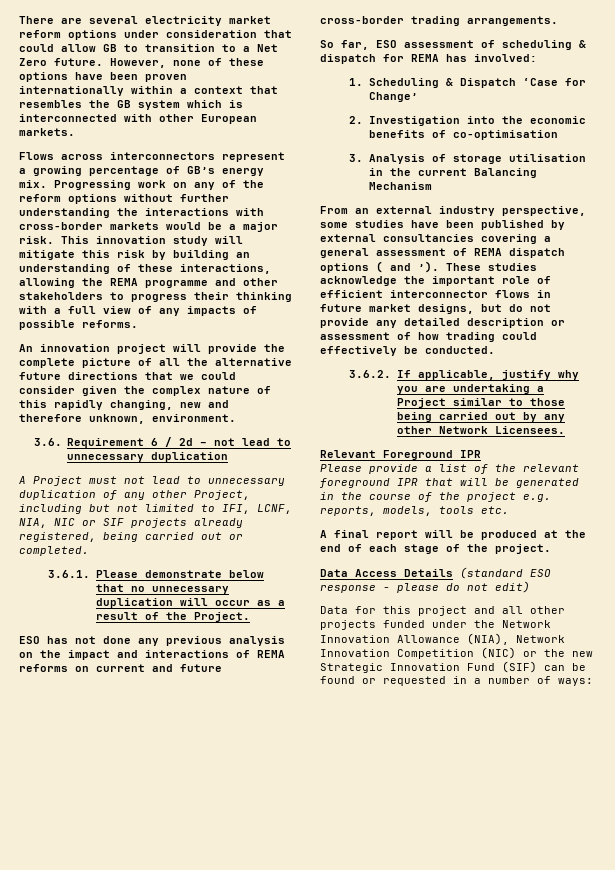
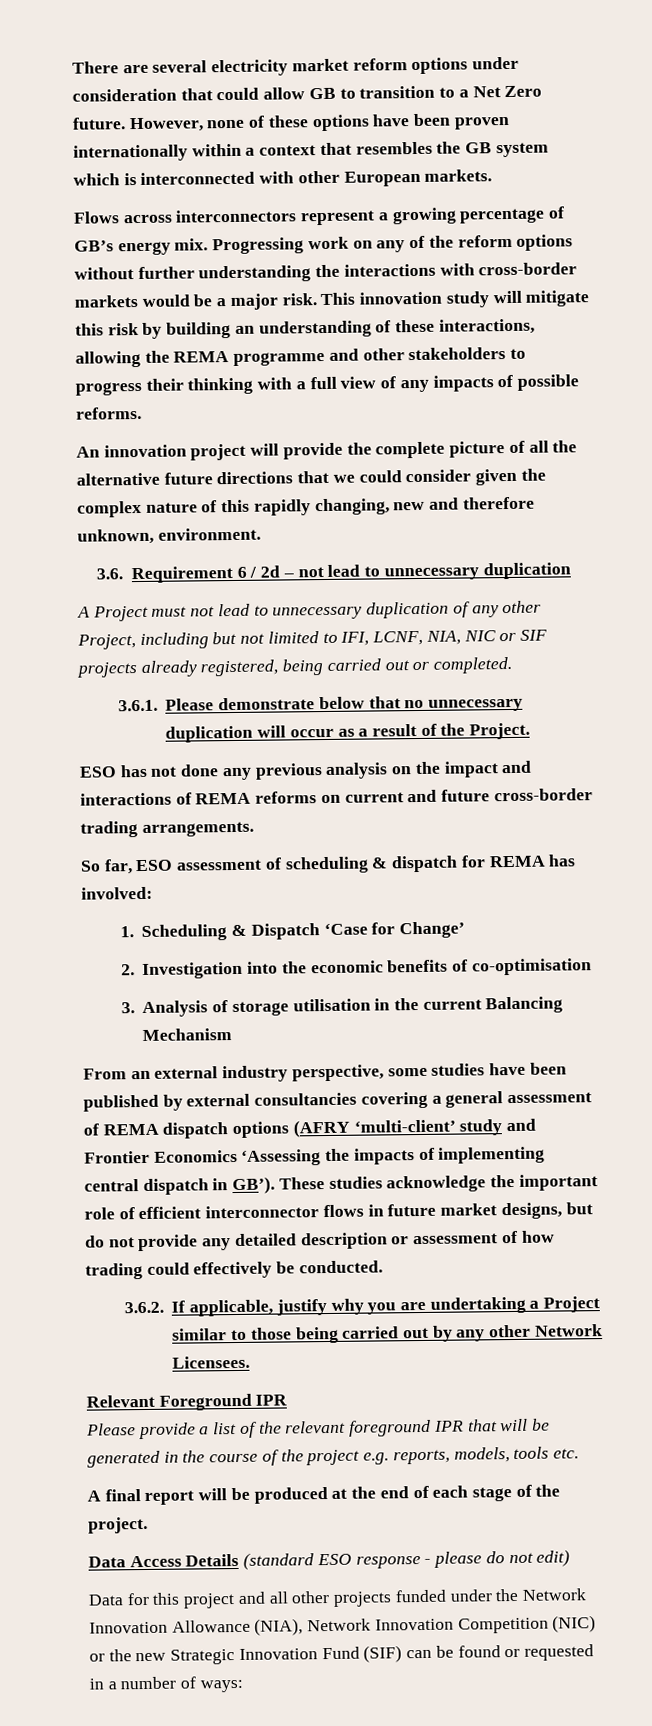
[376,261,439,273] ( and ’). -> [292,1118,537,1138] [84,1146,546,1166] [84,1176,276,1196] (AFRY ‘multi-client’ study and Frontier Economics ‘Assessing the impacts of implementing central dispatch in GB’).

